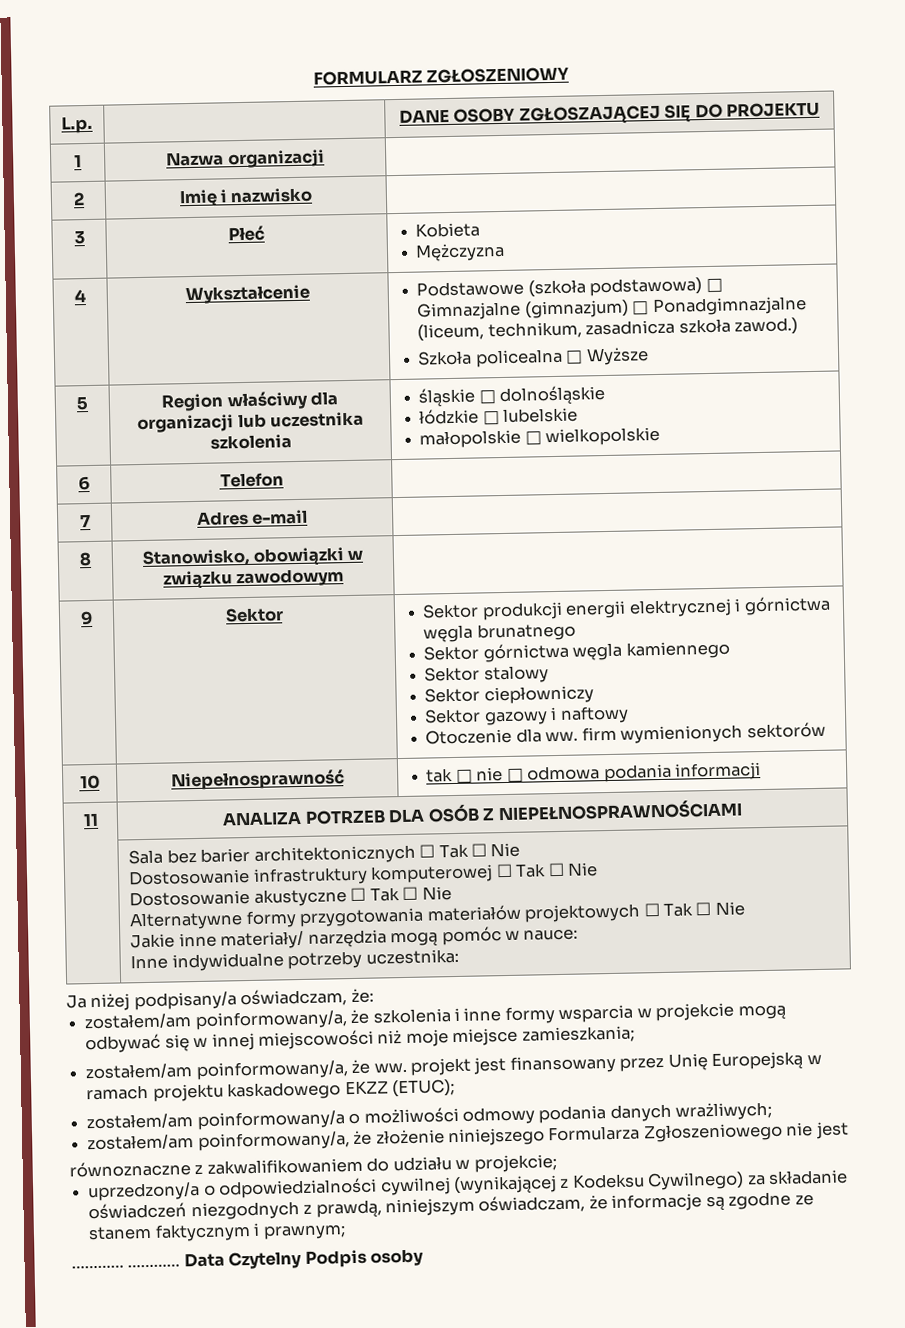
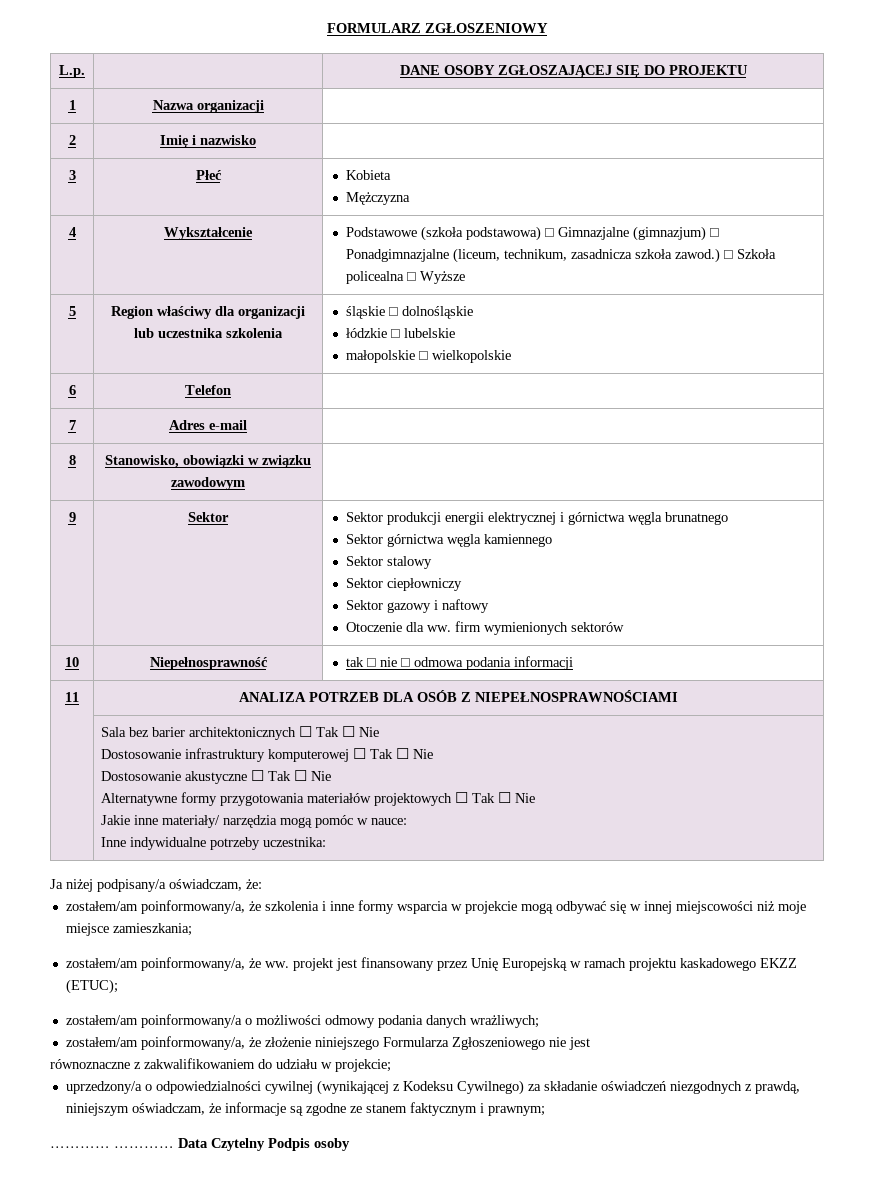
(799, 326) // -> [724,250,734,259] □

